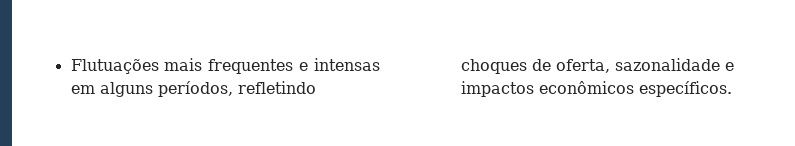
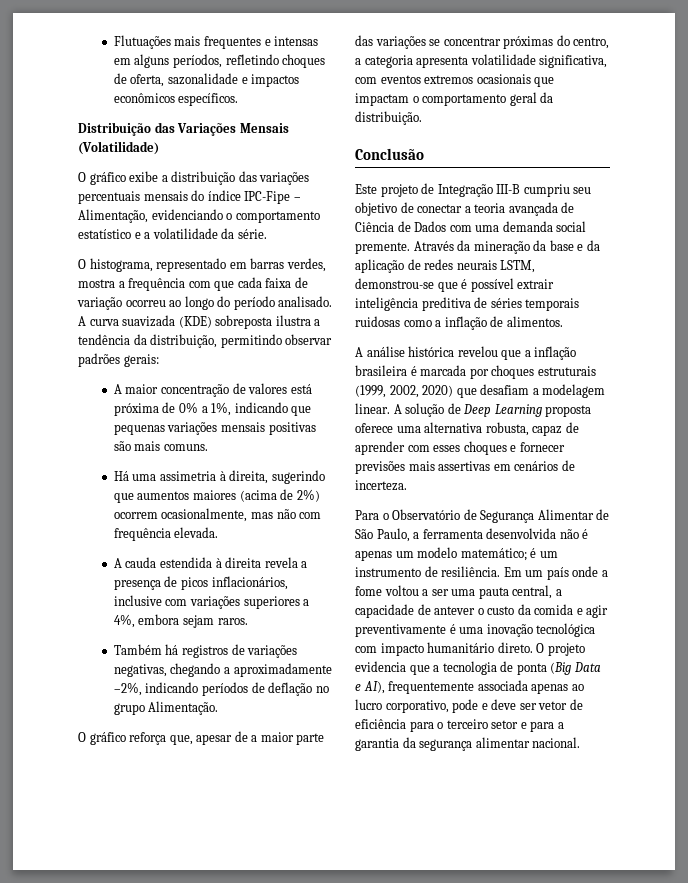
(732, 89) none -> [78,122,289,136] [78,141,159,155] [78,171,310,185] [78,190,301,204] [78,209,320,223] [78,228,267,239] [78,258,326,272] [78,277,308,291] [77,296,333,310] [78,315,321,329] [78,334,333,348] [78,353,159,367] [113,383,312,397] [113,402,312,416] [113,422,316,435] [113,441,208,451] [113,470,325,484] [113,489,320,503] [113,508,322,522] [113,527,219,541] [113,557,308,568] [113,576,288,590] [113,595,310,609] [113,614,248,628] [113,644,298,658] [113,663,332,677] [113,682,329,696] [113,701,219,715] [78,731,325,745] [355,35,610,49] [355,54,608,68] [355,74,555,87] [355,92,554,106] [355,111,422,125] [355,148,424,160] [355,183,592,197] [355,202,575,216] [355,221,587,232] [355,240,600,254] [355,259,536,273] [355,278,555,292] [355,297,580,311] [355,316,563,330] [355,346,577,360] [355,365,596,379] [355,384,606,398] [355,403,592,417] [355,422,579,436] [355,441,565,455] [355,460,575,474] [355,480,407,491] [355,509,610,523] [355,528,589,542] [355,547,558,561] [355,566,608,580] [355,585,562,599] [355,604,609,618] [355,623,596,637] [355,642,585,656] [355,661,601,675] [355,680,584,694] [355,699,583,713] [355,719,564,732] [355,737,581,751] // Distribuição das Variações Mensais (Volatilidade) // O gráfico exibe a distribuição das variações percentuais mensais do índice IPC-Fipe – Alimentação, evidenciando o comportamento estatístico e a volatilidade da série. // O histograma, representado em barras verdes, mostra a frequência com que cada faixa de variação ocorreu ao longo do período analisado. A curva suavizada (KDE) sobreposta ilustra a tendência da distribuição, permitindo observar padrões gerais: // A maior concentração de valores está próxima de 0% a 1%, indicando que pequenas variações mensais positivas são mais comuns. // Há uma assimetria à direita, sugerindo que aumentos maiores (acima de 2%) ocorrem ocasionalmente, mas não com frequência elevada. // A cauda estendida à direita revela a presença de picos inflacionários, inclusive com variações superiores a 4%, embora sejam raros. // Também há registros de variações negativas, chegando a aproximadamente –2%, indicando períodos de deflação no grupo Alimentação. // O gráfico reforça que, apesar de a maior parte das variações se concentrar próximas do centro, a categoria apresenta volatilidade significativa, com eventos extremos ocasionais que impactam o comportamento geral da distribuição. // Conclusão // Este projeto de Integração III-B cumpriu seu objetivo de conectar a teoria avançada de Ciência de Dados com uma demanda social premente. Através da mineração da base e da aplicação de redes neurais LSTM, demonstrou-se que é possível extrair inteligência preditiva de séries temporais ruidosas como a inflação de alimentos. // A análise histórica revelou que a inflação brasileira é marcada por choques estruturais (1999, 2002, 2020) que desafiam a modelagem linear. A solução de Deep Learning proposta oferece uma alternativa robusta, capaz de aprender com esses choques e fornecer previsões mais assertivas em cenários de incerteza. // Para o Observatório de Segurança Alimentar de São Paulo, a ferramenta desenvolvida não é apenas um modelo matemático; é um instrumento de resiliência. Em um país onde a fome voltou a ser uma pauta central, a capacidade de antever o custo da comida e agir preventivamente é uma inovação tecnológica com impacto humanitário direto. O projeto evidencia que a tecnologia de ponta (Big Data e AI), frequentemente associada apenas ao lucro corporativo, pode e deve ser vetor de eficiência para o terceiro setor e para a garantia da segurança alimentar nacional.

